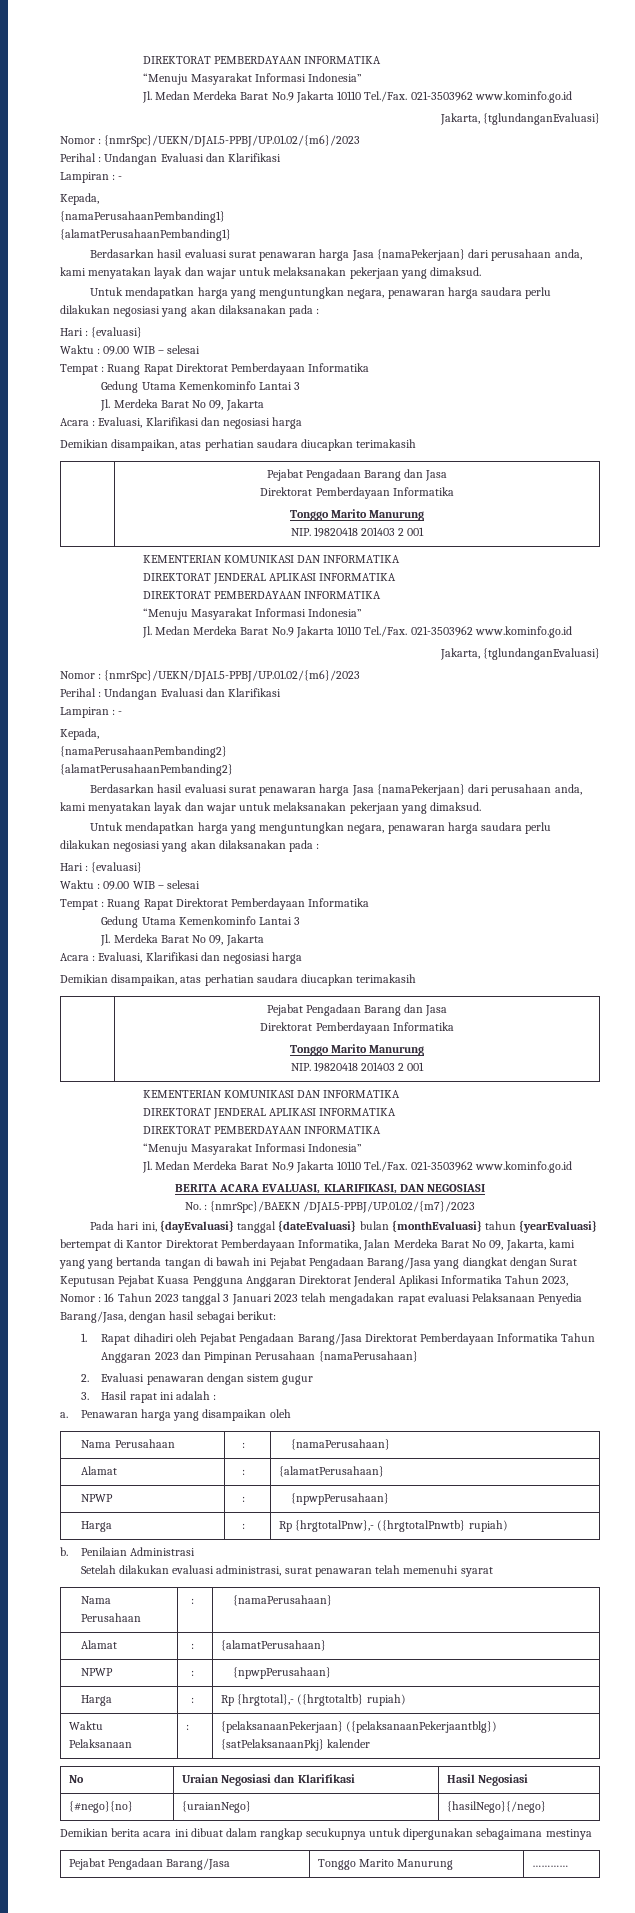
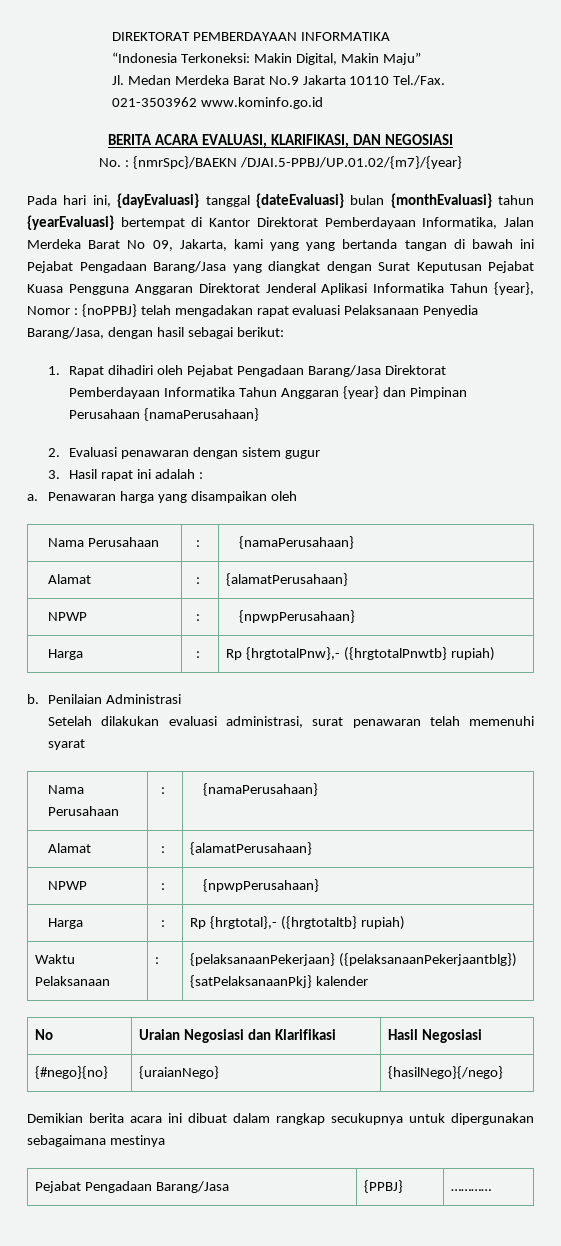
[142,56,382,64] [142,73,363,85] [141,91,572,103] [439,113,600,125] [60,135,361,147] [60,153,282,165] [60,172,123,183] [60,193,99,205] [60,211,225,223] [60,229,231,241] [90,249,582,261] [60,267,482,279] [90,287,552,299] [60,305,320,317] [60,327,143,338] [60,345,201,355] [60,363,370,375] [101,381,301,393] [100,399,264,411] [60,417,303,429] [60,439,417,451] [266,469,448,481] [260,487,454,499] [289,509,425,521] [290,527,425,537] [142,555,401,563] [142,573,397,584] [142,591,382,599] [142,608,363,620] [141,626,572,638] [439,648,600,660] [60,670,361,682] [60,688,282,700] [60,707,123,718] [60,728,99,740] [60,746,227,758] [60,764,233,776] [90,784,582,796] [60,802,482,814] [90,822,552,834] [60,840,320,852] [60,862,143,873] [60,880,201,890] [60,898,370,910] [101,916,301,928] [100,934,264,946] [60,952,303,964] [60,974,417,986] [266,1004,448,1016] [260,1022,454,1034] [289,1044,425,1056] [290,1062,425,1072] [142,1090,401,1098] [142,1108,397,1119] [142,1126,382,1134] [142,1143,363,1155] DIREKTORAT PEMBERDAYAAN INFORMATIKA // “Menuju Masyarakat Informasi Indonesia” // Jl. Medan Merdeka Barat No.9 Jakarta 10110 Tel./Fax. 021-3503962 www.kominfo.go.id // Jakarta, {tglundanganEvaluasi} // Nomor : {nmrSpc}/UEKN/DJAI.5-PPBJ/UP.01.02/{m6}/2023 // Perihal : Undangan Evaluasi dan Klarifikasi // Lampiran : - // Kepada, // {namaPerusahaanPembanding1} // {alamatPerusahaanPembanding1} // Berdasarkan hasil evaluasi surat penawaran harga Jasa {namaPekerjaan} dari perusahaan anda, kami menyatakan layak dan wajar untuk melaksanakan pekerjaan yang dimaksud. // Untuk mendapatkan harga yang menguntungkan negara, penawaran harga saudara perlu dilakukan negosiasi yang akan dilaksanakan pada : // Hari : {evaluasi} // Waktu : 09.00 WIB – selesai // Tempat : Ruang Rapat Direktorat Pemberdayaan Informatika // Gedung Utama Kemenkominfo Lantai 3 // Jl. Merdeka Barat No 09, Jakarta // Acara : Evaluasi, Klarifikasi dan negosiasi harga // Demikian disampaikan, atas perhatian saudara diucapkan terimakasih // | Pejabat Pengadaan Barang dan Jasa // Direktorat Pemberdayaan Informatika // Tonggo Marito Manurung // NIP. 19820418 201403 2 001 // KEMENTERIAN KOMUNIKASI DAN INFORMATIKA // DIREKTORAT JENDERAL APLIKASI INFORMATIKA // DIREKTORAT PEMBERDAYAAN INFORMATIKA // “Menuju Masyarakat Informasi Indonesia” // Jl. Medan Merdeka Barat No.9 Jakarta 10110 Tel./Fax. 021-3503962 www.kominfo.go.id // Jakarta, {tglundanganEvaluasi} // Nomor : {nmrSpc}/UEKN/DJAI.5-PPBJ/UP.01.02/{m6}/2023 // Perihal : Undangan Evaluasi dan Klarifikasi // Lampiran : - // Kepada, // {namaPerusahaanPembanding2} // {alamatPerusahaanPembanding2} // Berdasarkan hasil evaluasi surat penawaran harga Jasa {namaPekerjaan} dari perusahaan anda, kami menyatakan layak dan wajar untuk melaksanakan pekerjaan yang dimaksud. // Untuk mendapatkan harga yang menguntungkan negara, penawaran harga saudara perlu dilakukan negosiasi yang akan dilaksanakan pada : // Hari : {evaluasi} // Waktu : 09.00 WIB – selesai // Tempat : Ruang Rapat Direktorat Pemberdayaan Informatika // Gedung Utama Kemenkominfo Lantai 3 // Jl. Merdeka Barat No 09, Jakarta // Acara : Evaluasi, Klarifikasi dan negosiasi harga // Demikian disampaikan, atas perhatian saudara diucapkan terimakasih // | Pejabat Pengadaan Barang dan Jasa // Direktorat Pemberdayaan Informatika // Tonggo Marito Manurung // NIP. 19820418 201403 2 001 // KEMENTERIAN KOMUNIKASI DAN INFORMATIKA // DIREKTORAT JENDERAL APLIKASI INFORMATIKA // DIREKTORAT PEMBERDAYAAN INFORMATIKA // “Menuju Masyarakat Informasi Indonesia” -> [111,32,390,41] [111,52,421,65] DIREKTORAT PEMBERDAYAAN INFORMATIKA // “Indonesia Terkoneksi: Makin Digital, Makin Maju”
[303,1201,476,1213] /DJAI.5-PPBJ/UP.01.02/{m7}/2023 -> [239,156,462,169] /DJAI.5-PPBJ/UP.01.02/{m7}/{year}
[542,1276,569,1286] [60,1293,298,1305] 2023, Nomor : 16 Tahun 2023 tanggal 3 Januari 2023 -> [494,282,534,295] [27,304,137,317] {year}, Nomor : {noPPBJ}
[154,1352,179,1360] 2023 -> [343,386,380,399] {year}
[318,1859,454,1870] Tonggo Marito Manurung -> [364,1180,404,1193] {PPBJ}

